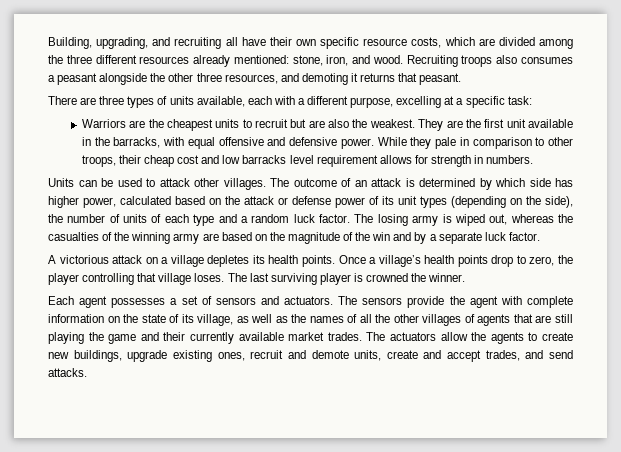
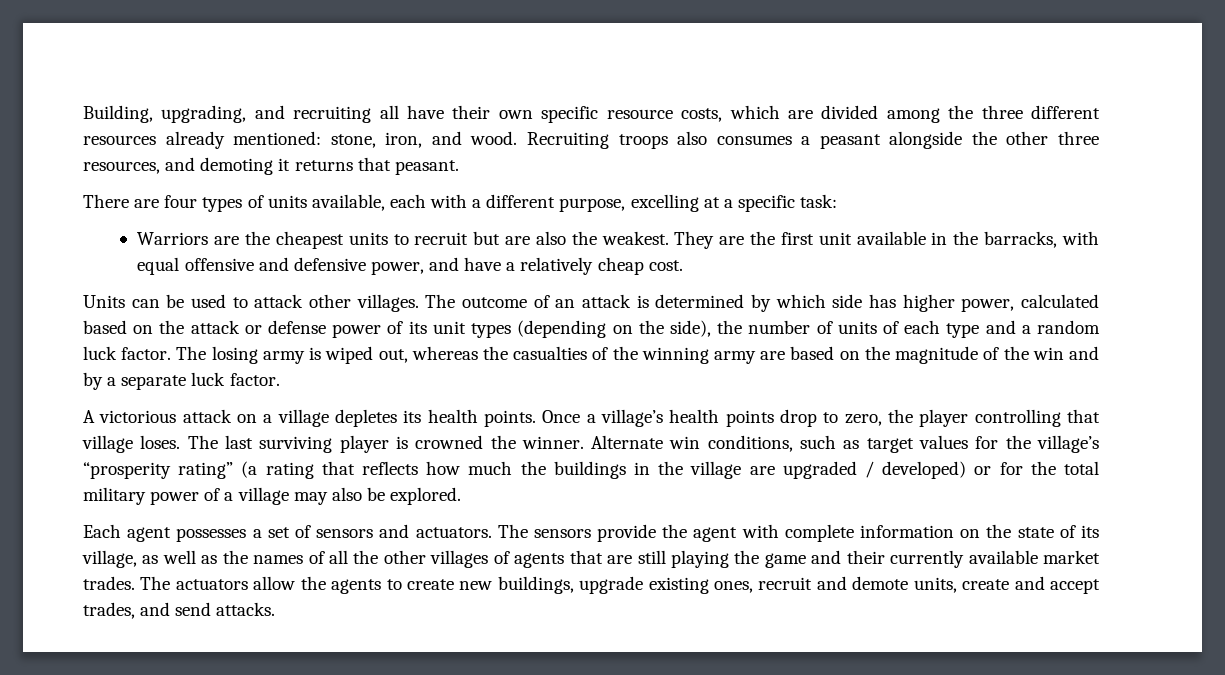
[99,96,125,105] three -> [164,195,198,208] four
[340,137,573,149] [81,155,534,167] power. While they pale in comparison to other troops, their cheap cost and low barracks level requirement allows for strength in numbers. -> [370,257,683,275] power, and have a relatively cheap cost.
(466, 277) none -> [591,435,1099,453] [83,461,1100,479] [83,487,462,505] Alternate win conditions, such as target values for the village’s “prosperity rating” (a rating that reflects how much the buildings in the village are upgraded / developed) or for the total military power of a village may also be explored.

